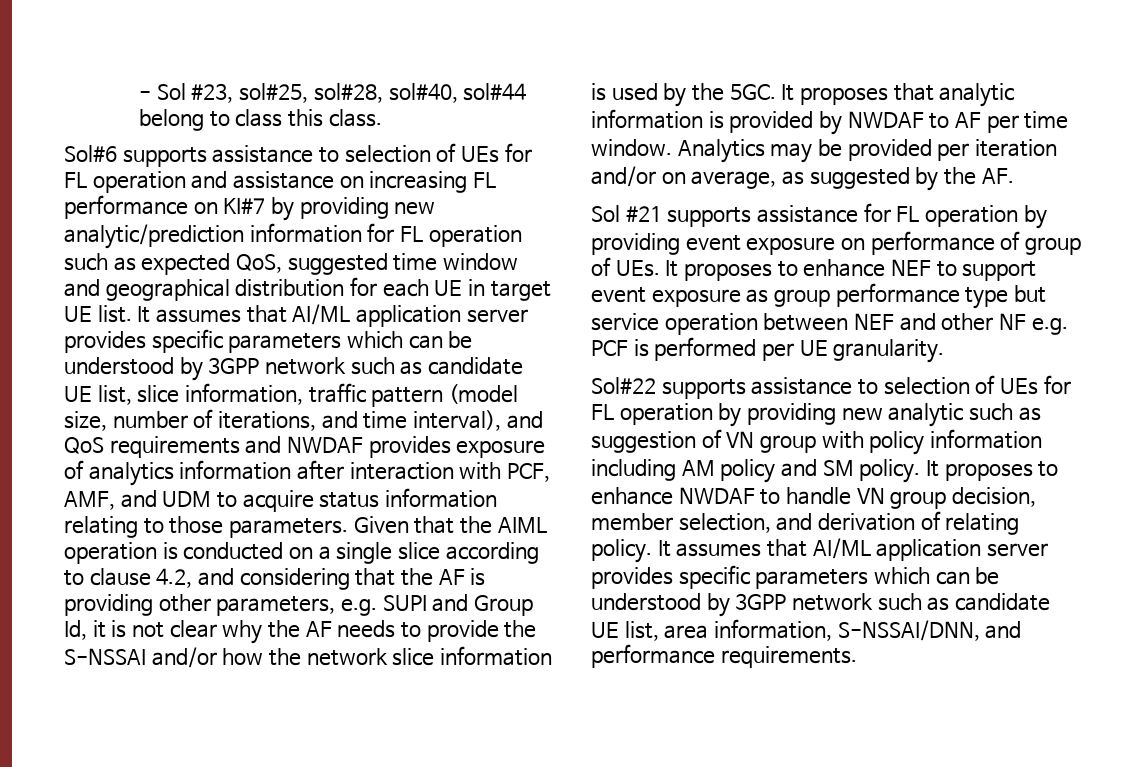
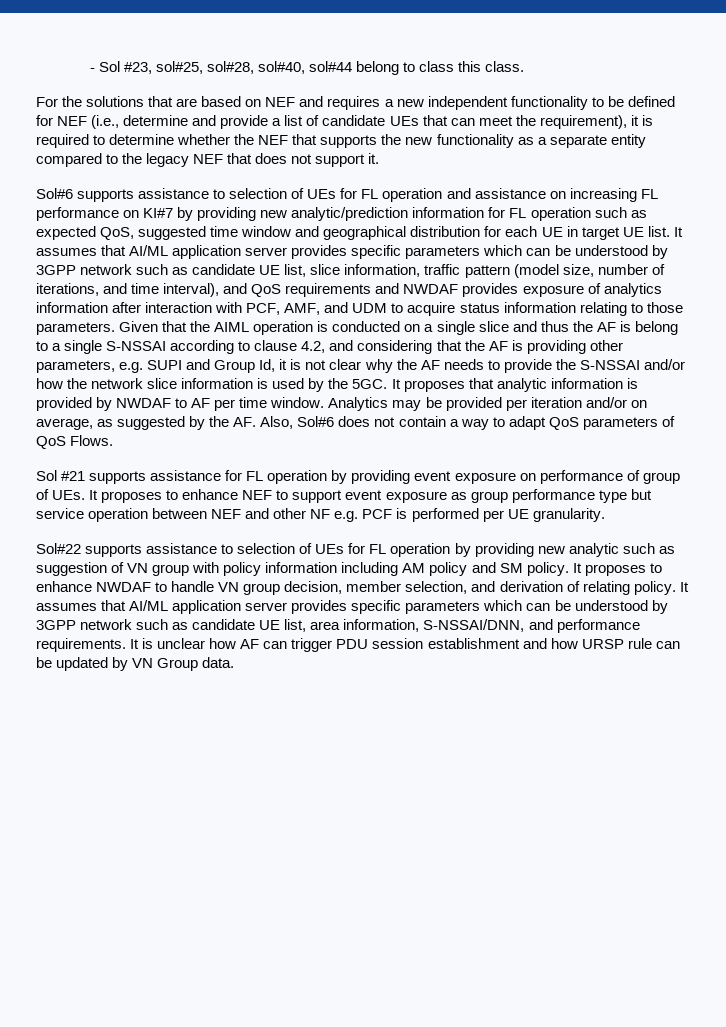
(382, 118) none -> [36,96,675,110] [36,115,653,129] [36,134,646,148] [36,153,380,167] // For the solutions that are based on NEF and requires a new independent functionality to be defined for NEF (i.e., determine and provide a list of candidate UEs that can meet the requirement), it is required to determine whether the NEF that supports the new functionality as a separate entity compared to the legacy NEF that does not support it.
(441, 551) none -> [512,321,678,335] [36,340,167,354] and thus the AF is belong to a single S-NSSAI
(1014, 176) none -> [260,416,675,430] [36,435,114,449] Also, Sol#6 does not contain a way to adapt QoS parameters of QoS Flows.
(857, 657) none -> [130,638,680,652] [36,657,235,671] It is unclear how AF can trigger PDU session establishment and how URSP rule can be updated by VN Group data.

